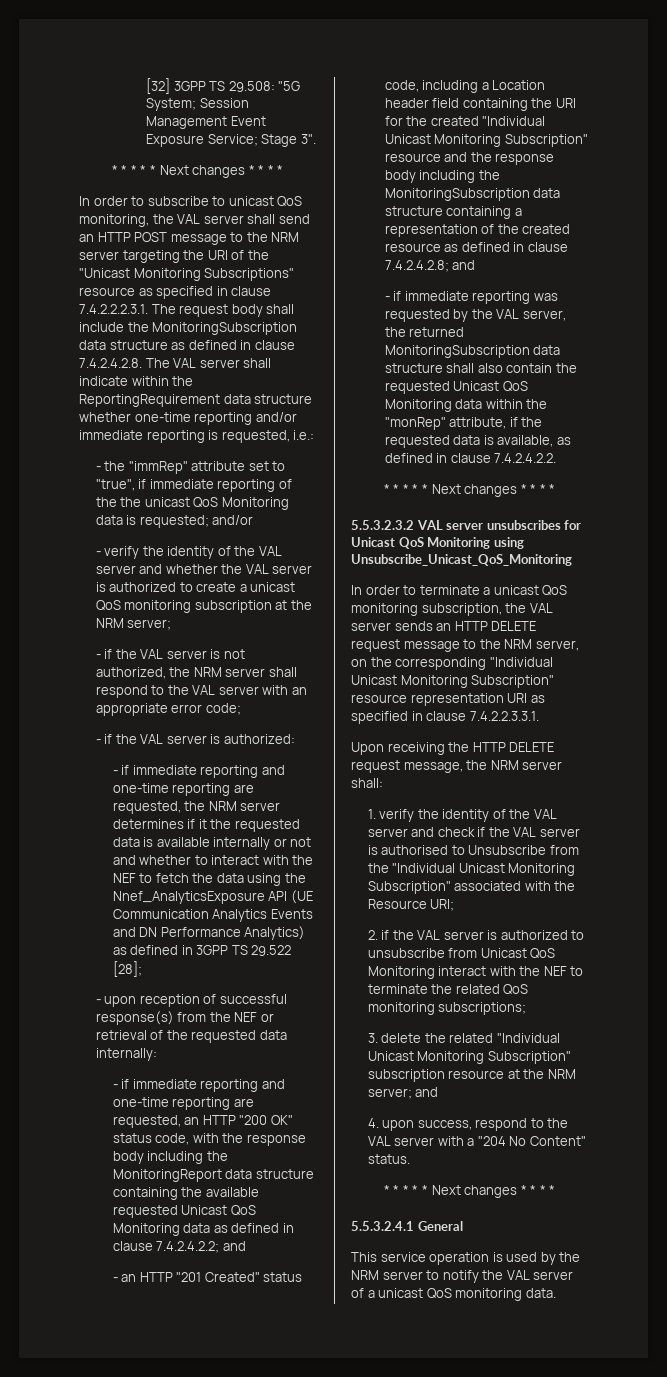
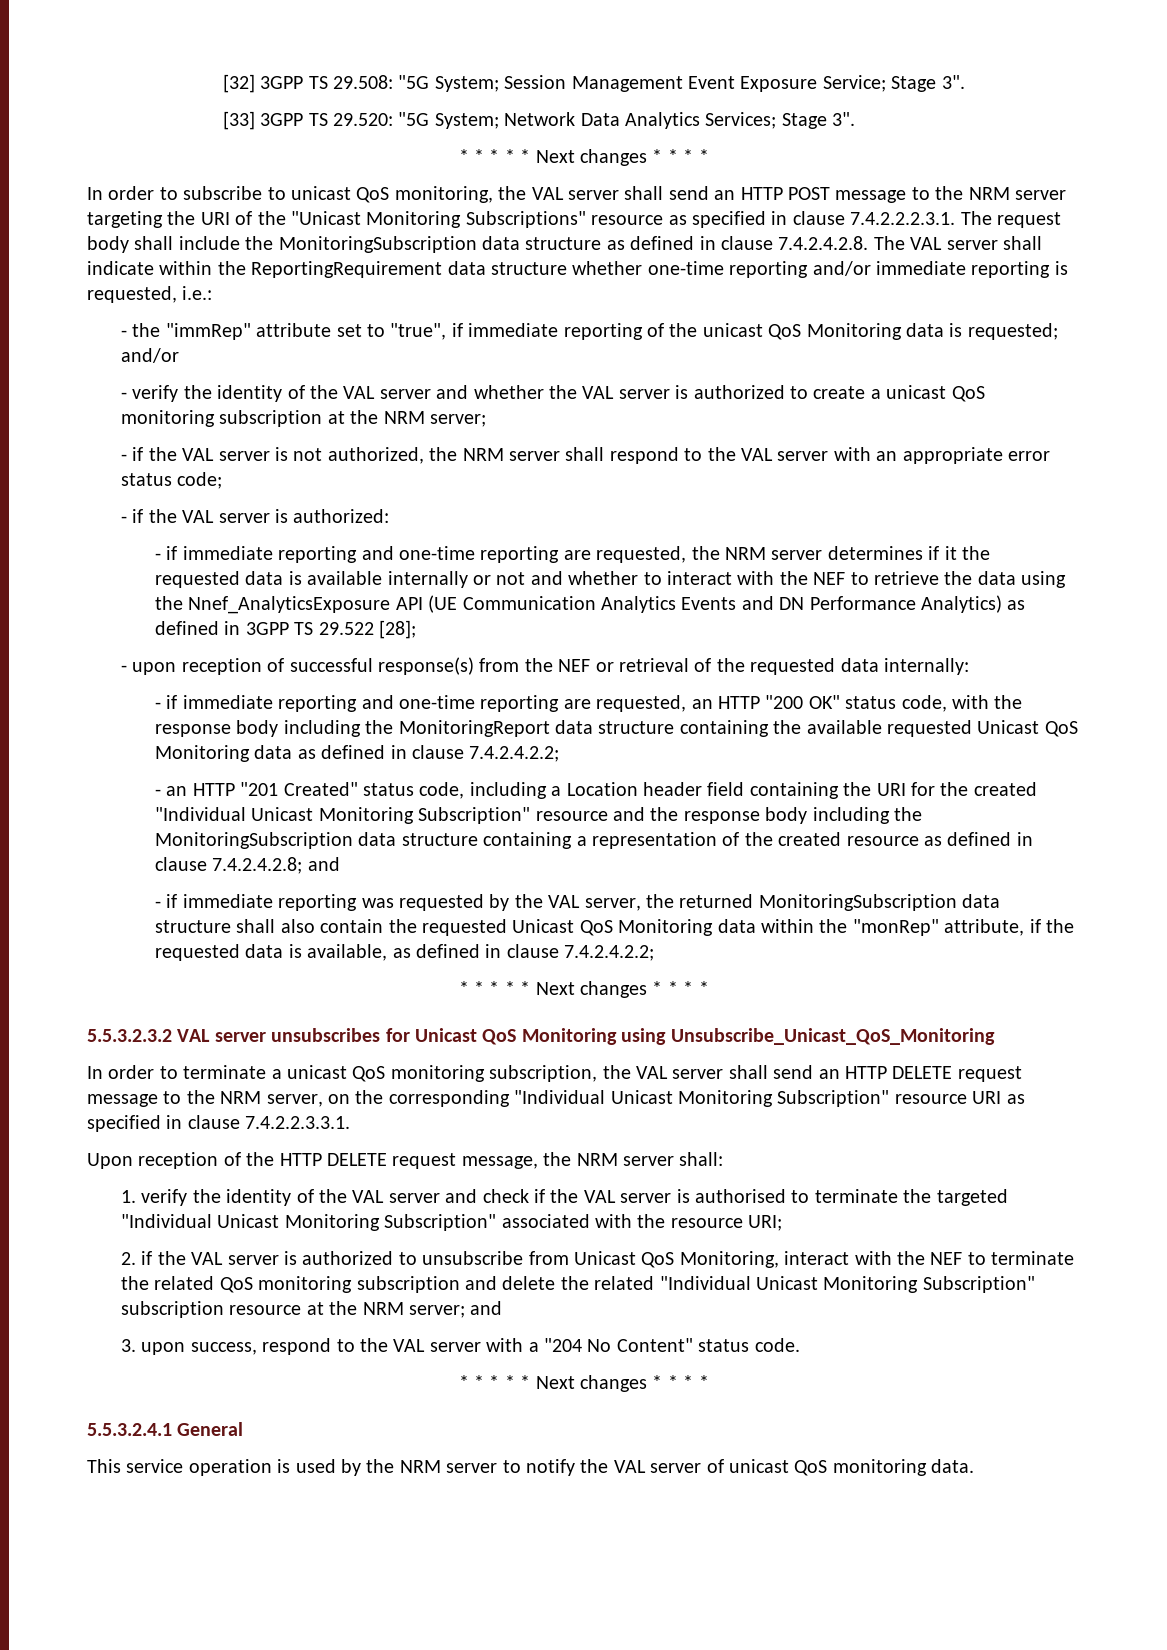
(316, 139) none -> [222,111,856,130] // [33] 3GPP TS 29.520: "5G System; Network Data Analytics Services; Stage 3".
[120,497,142,507] the -> (698, 330) none
(203, 708) none -> [120,473,172,486] status
[155,873,189,883] fetch -> [873,571,939,585] retrieve
[222,1241,246,1251] and -> (560, 754) none
[494,453,557,463] 7.4.2.4.2.2. -> [564,945,655,961] 7.4.2.4.2.2;
[394,621,433,631] sends -> [728,1065,814,1079] shall send
[410,693,504,706] representation -> (967, 1099) none
[387,742,445,755] receiving -> [138,1152,241,1169] reception of
[468,845,579,855] [367,863,389,873] Unsubscribe from the -> [814,1189,1008,1206] terminate the targeted
[367,899,427,909] Resource -> [670,1218,743,1228] resource
[367,966,435,979] Monitoring -> [679,1251,779,1268] Monitoring,
[438,1002,527,1015] [367,1033,378,1043] subscriptions; // 3. -> [356,1276,497,1293] subscription and
[367,1118,379,1128] 4. -> [120,1339,136,1352] 3.
[367,1154,410,1164] status. -> [698,1338,800,1352] status code.
[367,1290,375,1298] a -> (724, 1466) none

